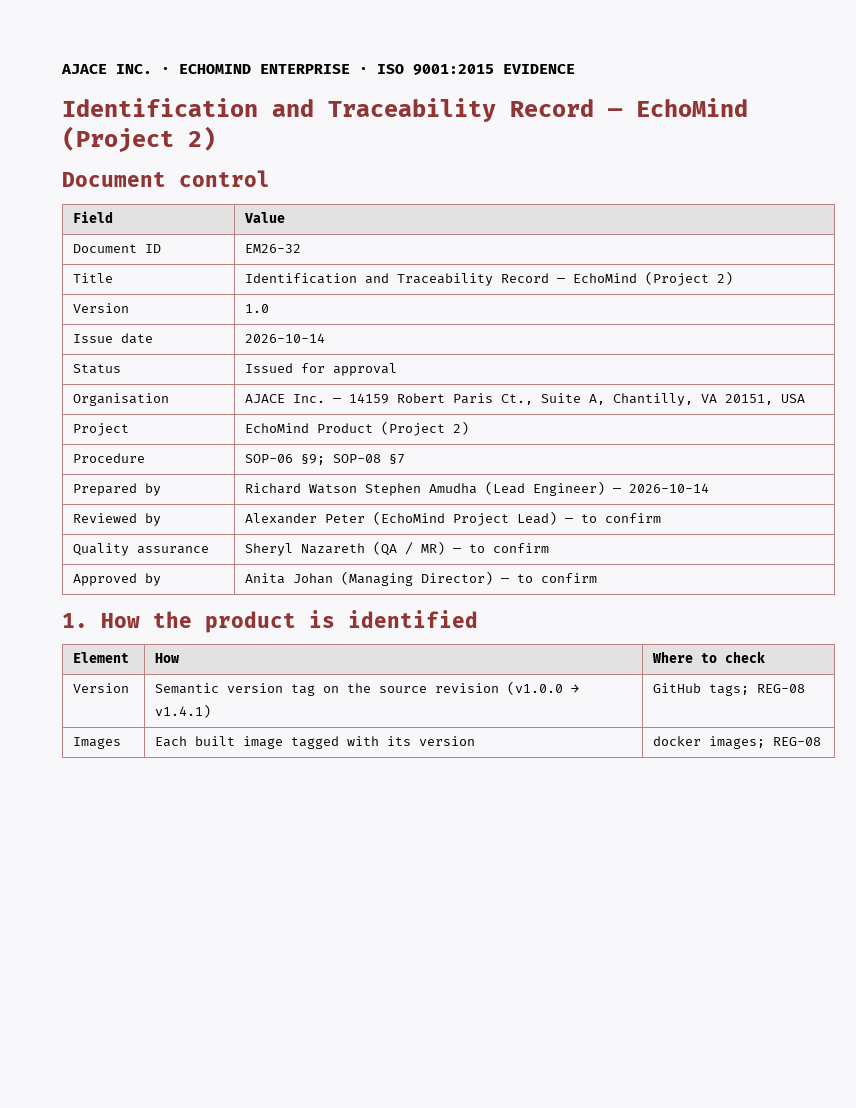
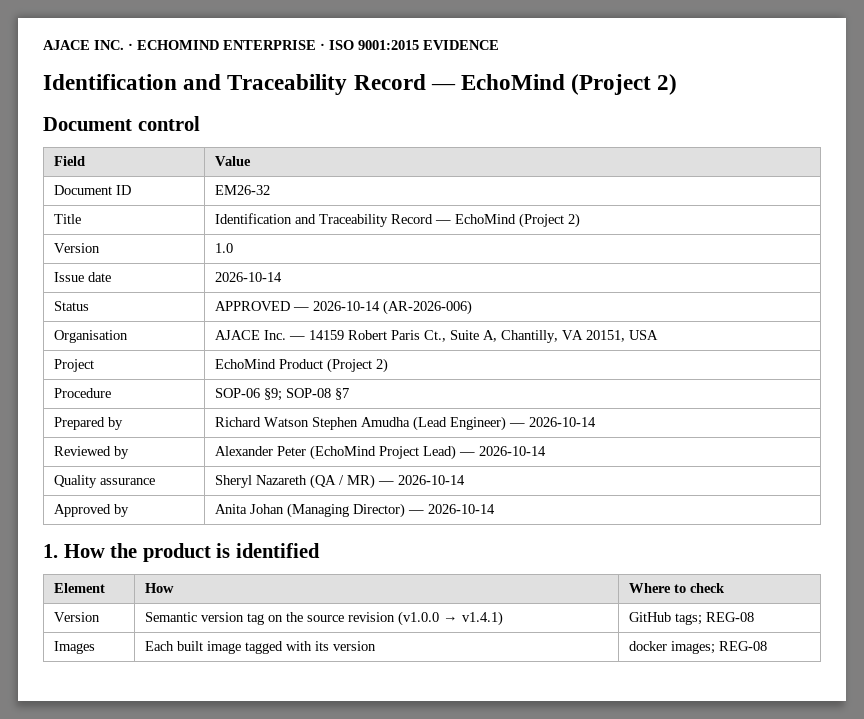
[245,363,398,376] Issued for approval -> [215,300,473,315] APPROVED — 2026-10-14 (AR-2026-006)
[581,513,662,523] to confirm -> [479,446,547,456] 2026-10-14
[469,543,550,553] to confirm -> [398,475,466,485] 2026-10-14
[517,573,598,583] to confirm -> [428,504,496,514] 2026-10-14

